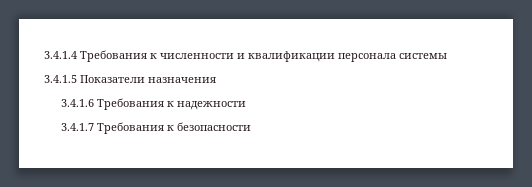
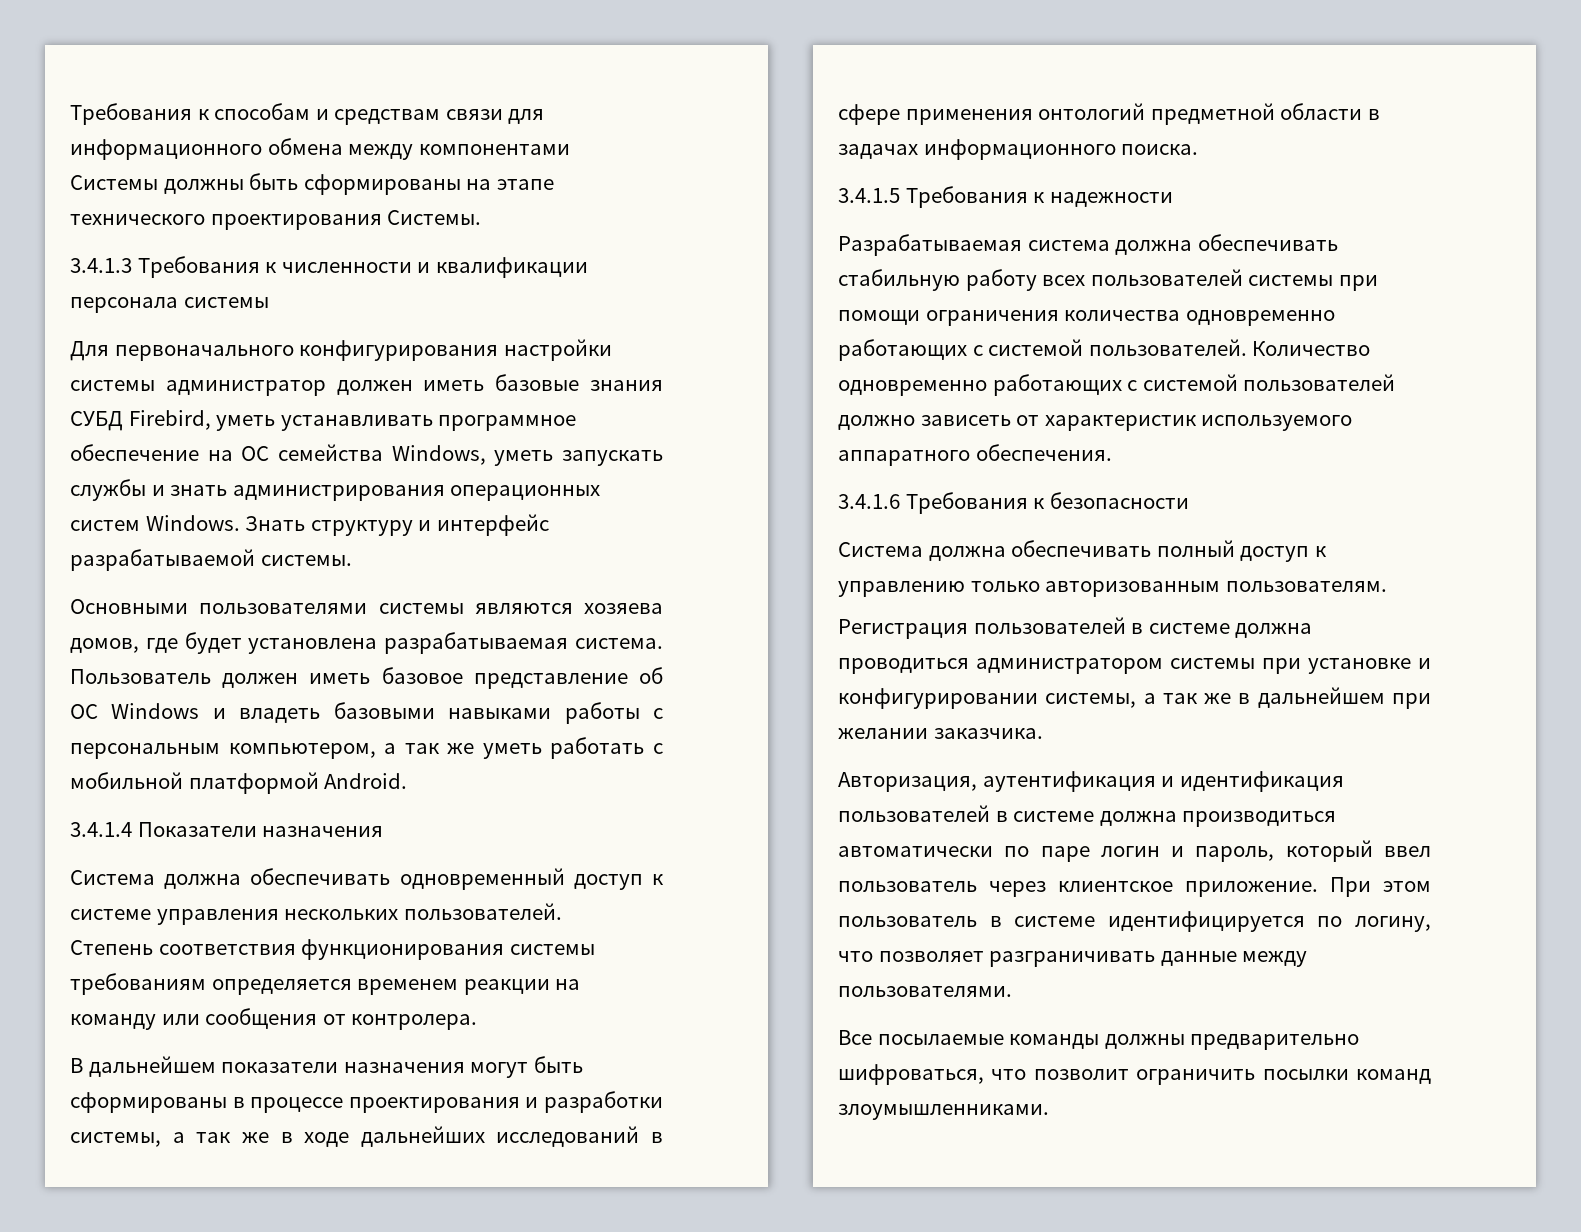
[44,51,77,59] 3.4.1.4 -> [70,103,545,125] [70,138,570,160] [70,173,554,195] [70,210,482,230] [70,258,132,273] Требования к способам и средствам связи для информационного обмена между компонентами Системы должны быть сформированы на этапе технического проектирования Системы. // 3.4.1.3
[44,75,216,83] [60,98,246,110] [60,122,251,134] 3.4.1.5 Показатели назначения // 3.4.1.6 Требования к надежности // 3.4.1.7 Требования к безопасности -> [70,339,612,361] [70,374,663,396] [70,410,577,431] [70,444,663,466] [70,479,601,501] [70,514,549,536] [70,549,352,571] [70,599,663,614] [70,632,663,654] [70,667,663,689] [70,702,664,724] [70,737,663,759] [70,772,408,794] [70,822,384,837] [70,868,664,890] [70,903,562,925] [70,939,595,960] [70,973,581,995] [70,1008,478,1030] [70,1056,583,1078] [70,1091,664,1113] [70,1126,663,1147] [838,103,1380,125] [838,139,1199,160] [838,186,1173,208] [838,234,1338,256] [838,269,1378,291] [838,310,1335,326] [838,339,1371,361] [838,374,1396,396] [838,415,1353,431] [838,444,1112,466] [838,492,1189,514] [838,540,1327,562] [838,581,1387,597] [838,617,1313,639] [838,658,1431,674] [838,687,1431,709] [838,728,1043,739] [838,771,1344,792] [838,805,1337,827] [838,840,1431,862] [838,877,1431,897] [838,911,1431,932] [838,951,1308,967] [838,986,1012,997] [838,1030,1360,1050] [838,1064,1431,1085] [838,1104,1049,1120] Для первоначального конфигурирования настройки системы администратор должен иметь базовые знания СУБД Firebird, уметь устанавливать программное обеспечение на ОС семейства Windows, уметь запускать службы и знать администрирования операционных систем Windows. Знать структуру и интерфейс разрабатываемой системы. // Основными пользователями системы являются хозяева домов, где будет установлена разрабатываемая система. Пользователь должен иметь базовое представление об ОС Windows и владеть базовыми навыками работы с персональным компьютером, а так же уметь работать с мобильной платформой Android. // 3.4.1.4 Показатели назначения // Система должна обеспечивать одновременный доступ к системе управления нескольких пользователей. // Степень соответствия функционирования системы требованиям определяется временем реакции на команду или сообщения от контролера. // В дальнейшем показатели назначения могут быть сформированы в процессе проектирования и разработки системы, а так же в ходе дальнейших исследований в сфере применения онтологий предметной области в задачах информационного поиска. // 3.4.1.5 Требования к надежности // Разрабатываемая система должна обеспечивать стабильную работу всех пользователей системы при помощи ограничения количества одновременно работающих с системой пользователей. Количество одновременно работающих с системой пользователей должно зависеть от характеристик используемого аппаратного обеспечения. // 3.4.1.6 Требования к безопасности // Система должна обеспечивать полный доступ к управлению только авторизованным пользователям. // Регистрация пользователей в системе должна проводиться администратором системы при установке и конфигурировании системы, а так же в дальнейшем при желании заказчика. // Авторизация, аутентификация и идентификация пользователей в системе должна производиться автоматически по паре логин и пароль, который ввел пользователь через клиентское приложение. При этом пользователь в системе идентифицируется по логину, что позволяет разграничивать данные между пользователями. // Все посылаемые команды должны предварительно шифроваться, что позволит ограничить посылки команд злоумышленниками.

